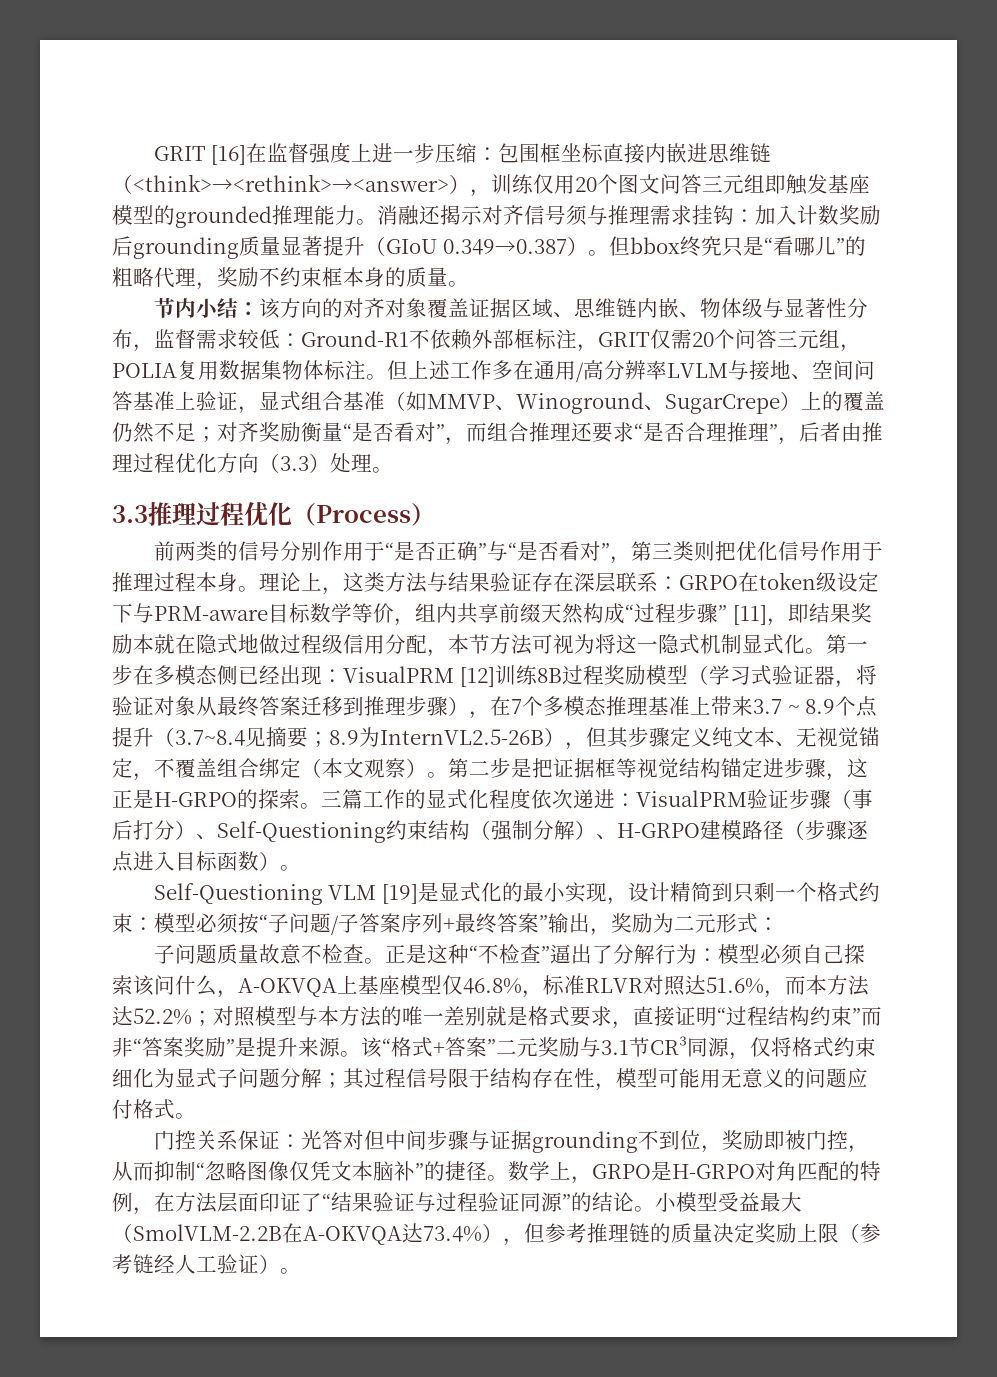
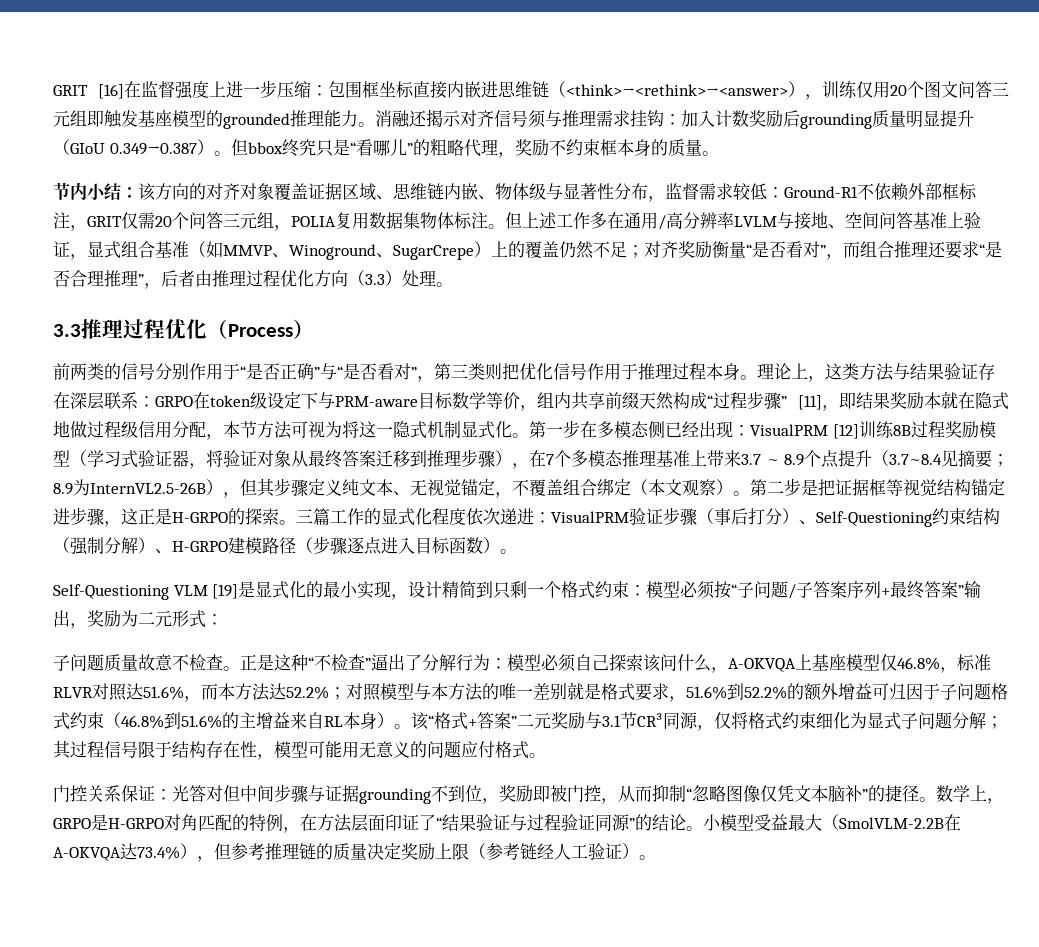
[281,236,323,256] 显著 -> [906,110,940,128] 明显
[633,1006,882,1027] [112,1037,340,1057] 直接证明“过程结构约束”而非“答案奖励”是提升来源 -> [686,683,1008,701] [53,712,394,730] 51.6%到52.2%的额外增益可归因于子问题格式约束（46.8%到51.6%的主增益来自RL本身）

